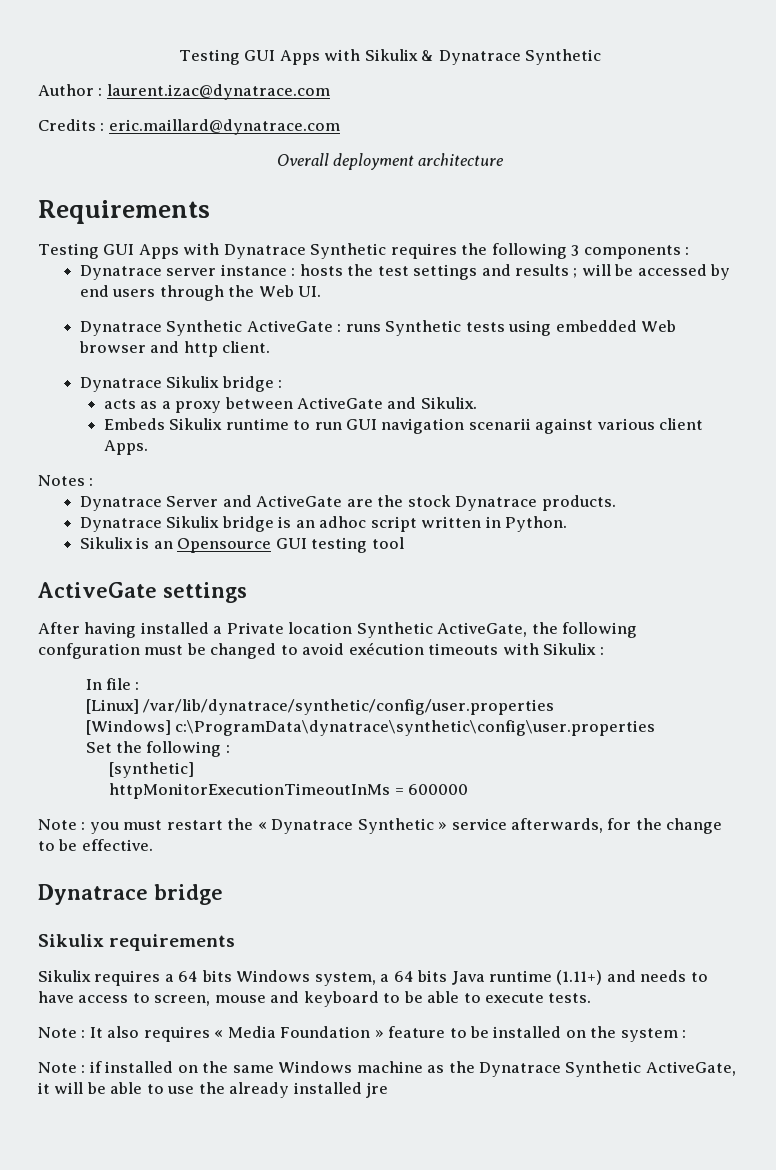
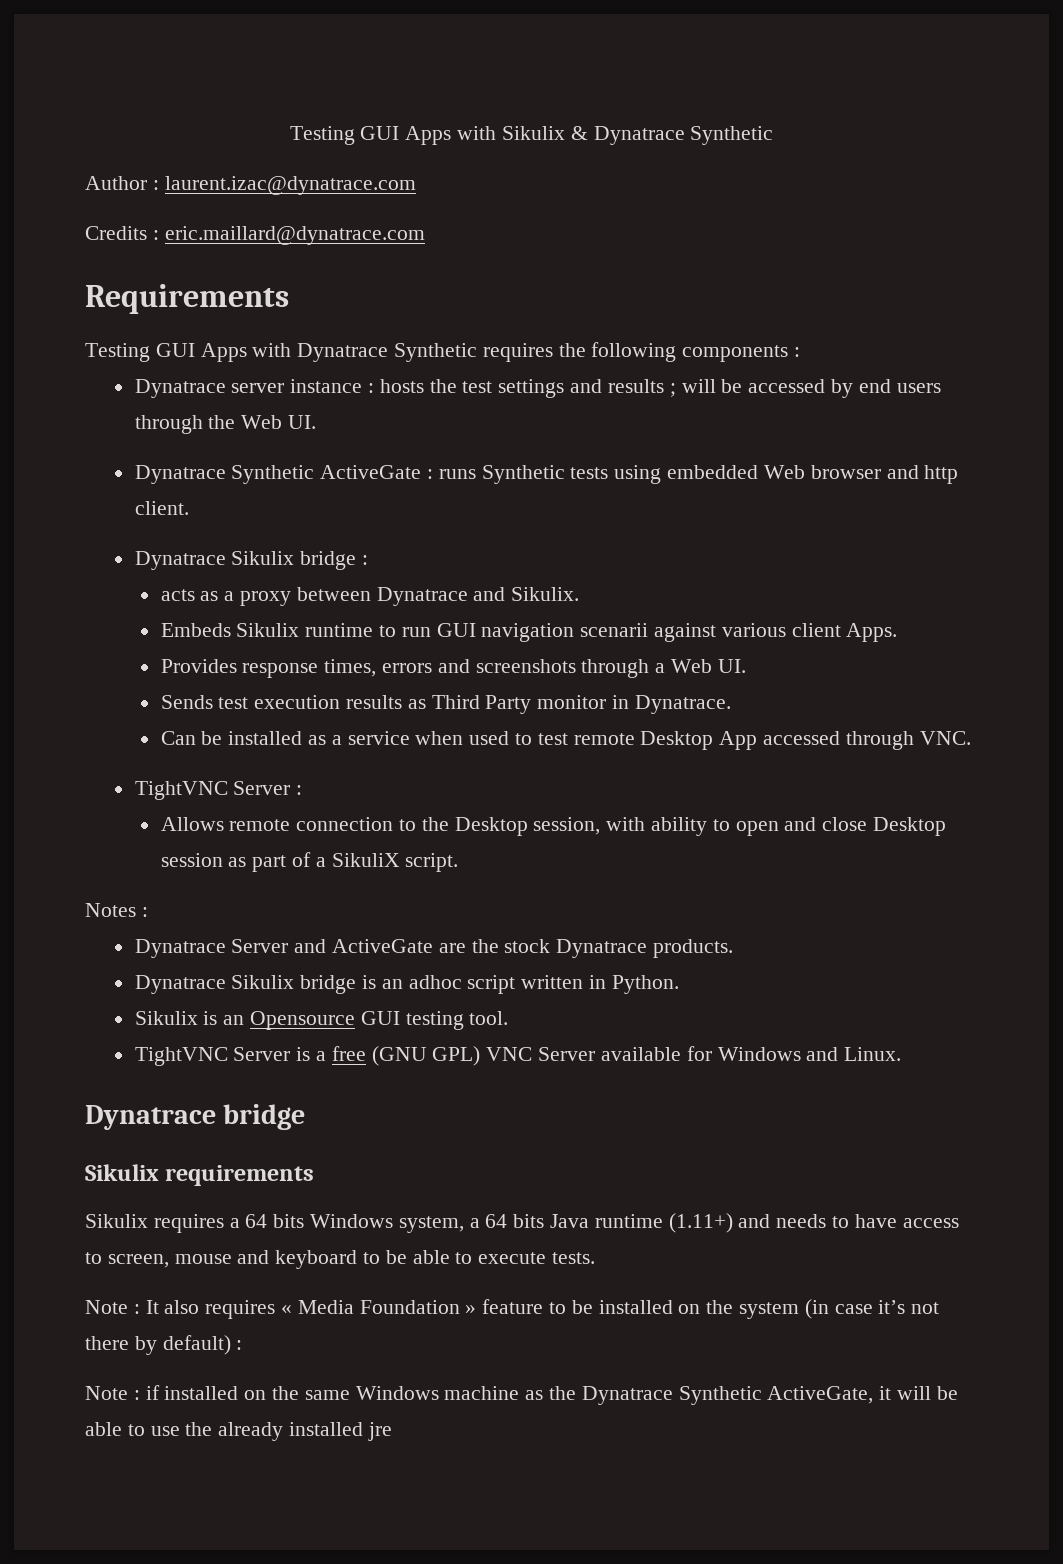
[276,153,505,170] // Overall deployment architecture -> (425, 235) none
[571,245,580,256] 3 -> (677, 352) none
[296,397,383,409] ActiveGate -> [376,587,468,606] Dynatrace
(148, 447) none -> [160,659,746,678] [160,695,731,714] [160,731,971,750] [134,781,303,800] [160,817,947,836] [160,852,459,872] // Provides response times, errors and screenshots through a Web UI. // Sends test execution results as Third Party monitor in Dynatrace. // Can be installed as a service when used to test remote Desktop App accessed through VNC. // TightVNC Server : // Allows remote connection to the Desktop session, with ability to open and close Desktop session as part of a SikuliX script.
[371,537,404,549] [38,582,247,603] [38,622,638,638] [38,642,604,659] [85,678,140,690] [85,699,555,715] [85,720,656,736] [85,741,230,757] [109,762,195,778] [109,783,469,799] [38,818,723,834] [38,839,153,851] tool // ActiveGate settings // After having installed a Private location Synthetic ActiveGate, the following confguration must be changed to avoid exécution timeouts with Sikulix : // In file : // [Linux] /var/lib/dynatrace/synthetic/config/user.properties // [Windows] c:\ProgramData\dynatrace\synthetic\config\user.properties // Set the following : // [synthetic] // httpMonitorExecutionTimeoutInMs = 600000 // Note : you must restart the « Dynatrace Synthetic » service afterwards, for the change to be effective. -> [469,1011,509,1025] [134,1046,902,1066] tool. // TightVNC Server is a free (GNU GPL) VNC Server available for Windows and Linux.
(678, 1035) none -> [804,1299,940,1319] [85,1335,231,1355] (in case it’s not there by default)

